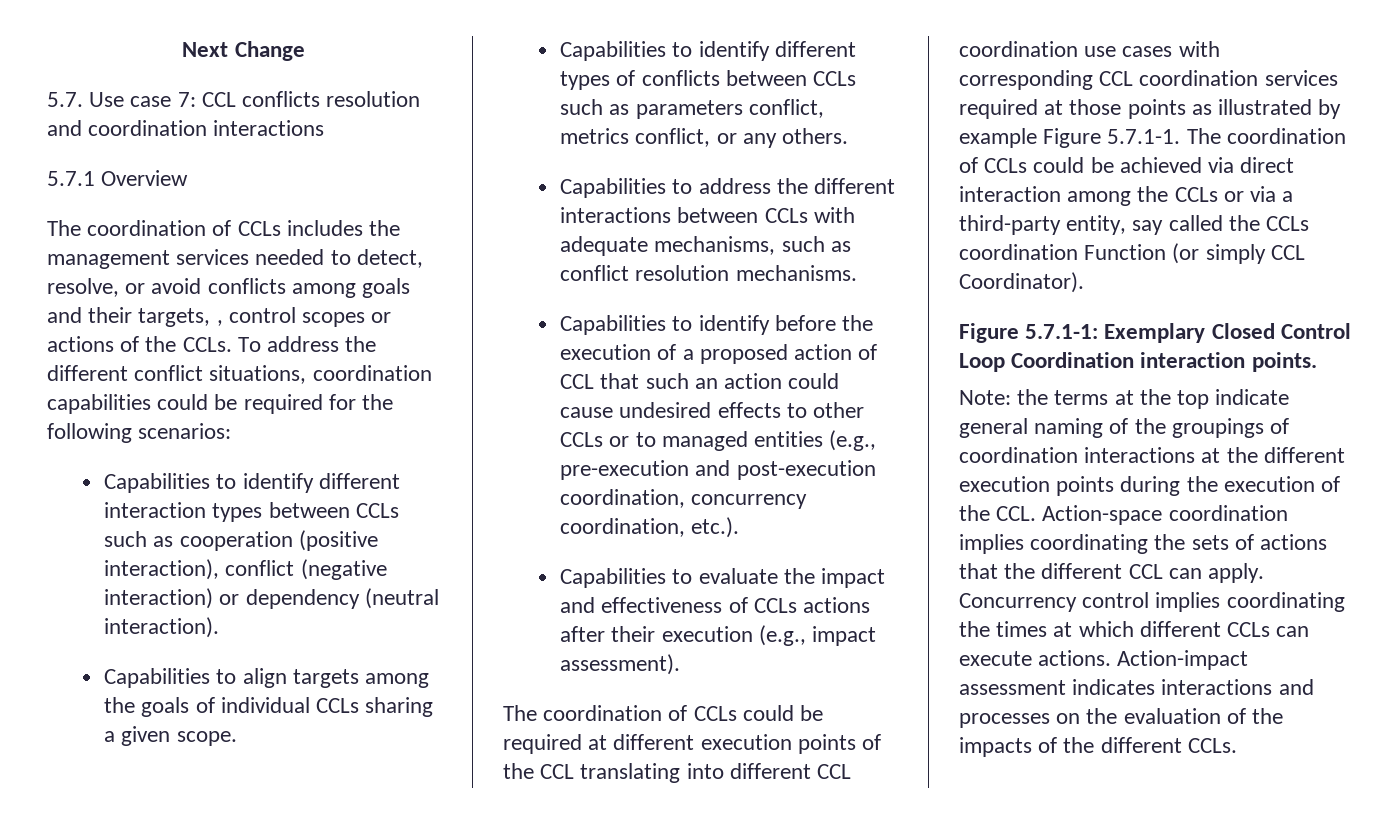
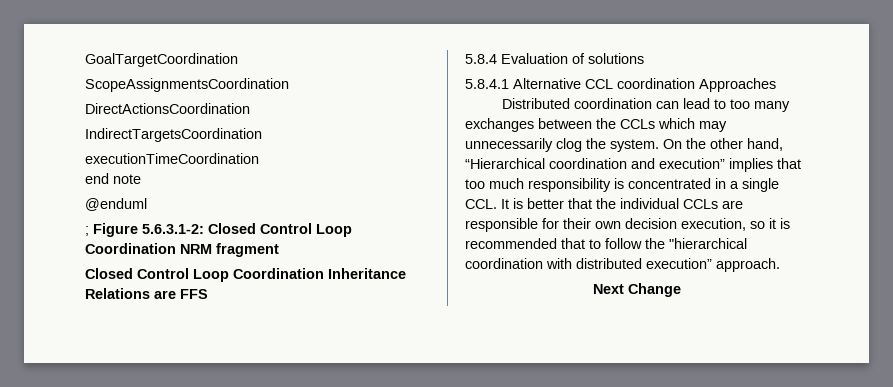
[182,41,305,61] [47,91,421,107] [47,120,325,136] [47,170,189,186] [47,220,401,236] [47,249,423,269] [47,278,411,298] [47,307,392,327] [47,336,377,352] [47,365,432,384] [47,394,394,414] [47,423,232,443] [104,473,400,493] [104,502,399,522] [104,530,378,551] [104,559,387,580] [104,588,439,609] [104,617,220,638] [104,668,429,688] [104,697,434,717] [104,726,237,746] [560,41,856,61] [560,70,856,90] [560,99,824,119] [560,128,848,148] [560,178,895,198] [560,207,855,223] [560,236,851,256] [560,265,857,281] [560,315,873,335] [560,344,878,364] [560,373,840,389] [560,402,864,418] [560,430,877,451] [560,460,876,480] [560,489,808,509] [560,517,740,538] [560,568,885,588] [560,597,870,613] [560,625,876,646] [560,654,681,675] [503,705,824,721] [503,734,882,754] [503,763,852,783] [959,41,1220,57] [959,70,1338,90] [959,99,1342,119] [959,128,1346,148] [959,157,1295,173] [959,186,1294,206] [959,215,1310,235] [959,243,1305,264] [959,272,1084,293] [959,323,1351,343] [959,352,1317,372] [959,389,1290,409] [959,418,1290,438] [959,447,1345,463] [959,476,1341,496] [959,505,1288,525] [959,534,1328,554] [959,563,1265,583] [959,592,1345,612] [959,621,1310,637] [959,650,1249,670] [959,679,1314,695] [959,708,1284,728] [959,737,1237,757] Next Change // 5.7. Use case 7: CCL conflicts resolution and coordination interactions // 5.7.1 Overview // The coordination of CCLs includes the management services needed to detect, resolve, or avoid conflicts among goals and their targets, , control scopes or actions of the CCLs. To address the different conflict situations, coordination capabilities could be required for the following scenarios: // Capabilities to identify different interaction types between CCLs such as cooperation (positive interaction), conflict (negative interaction) or dependency (neutral interaction). // Capabilities to align targets among the goals of individual CCLs sharing a given scope. // Capabilities to identify different types of conflicts between CCLs such as parameters conflict, metrics conflict, or any others. // Capabilities to address the different interactions between CCLs with adequate mechanisms, such as conflict resolution mechanisms. // Capabilities to identify before the execution of a proposed action of CCL that such an action could cause undesired effects to other CCLs or to managed entities (e.g., pre-execution and post-execution coordination, concurrency coordination, etc.). // Capabilities to evaluate the impact and effectiveness of CCLs actions after their execution (e.g., impact assessment). // The coordination of CCLs could be required at different execution points of the CCL translating into different CCL coordination use cases with corresponding CCL coordination services required at those points as illustrated by example Figure 5.7.1-1. The coordination of CCLs could be achieved via direct interaction among the CCLs or via a third-party entity, say called the CCLs coordination Function (or simply CCL Coordinator). // Figure 5.7.1-1: Exemplary Closed Control Loop Coordination interaction points. // Note: the terms at the top indicate general naming of the groupings of coordination interactions at the different execution points during the execution of the CCL. Action-space coordination implies coordinating the sets of actions that the different CCL can apply. Concurrency control implies coordinating the times at which different CCLs can execute actions. Action-impact assessment indicates interactions and processes on the evaluation of the impacts of the different CCLs. -> [85,53,238,67] [85,78,289,92] [85,103,250,114] [85,128,262,142] [85,153,259,164] [85,173,141,184] [85,198,147,211] [85,223,352,237] [85,243,279,257] [85,268,406,282] [85,288,208,299] [465,53,644,64] [465,78,776,92] [502,98,791,112] [465,118,727,132] [465,138,783,152] [465,158,801,172] [465,178,779,192] [465,198,743,209] [465,218,790,232] [465,238,747,249] [465,258,780,272] [592,283,681,297] GoalTargetCoordination // ScopeAssignmentsCoordination // DirectActionsCoordination // IndirectTargetsCoordination // executionTimeCoordination // end note // @enduml // ; Figure 5.6.3.1-2: Closed Control Loop Coordination NRM fragment // Closed Control Loop Coordination Inheritance Relations are FFS // 5.8.4 Evaluation of solutions // 5.8.4.1 Alternative CCL coordination Approaches // Distributed coordination can lead to too many exchanges between the CCLs which may unnecessarily clog the system. On the other hand, “Hierarchical coordination and execution” implies that too much responsibility is concentrated in a single CCL. It is better that the individual CCLs are responsible for their own decision execution, so it is recommended that to follow the "hierarchical coordination with distributed execution” approach. // Next Change

